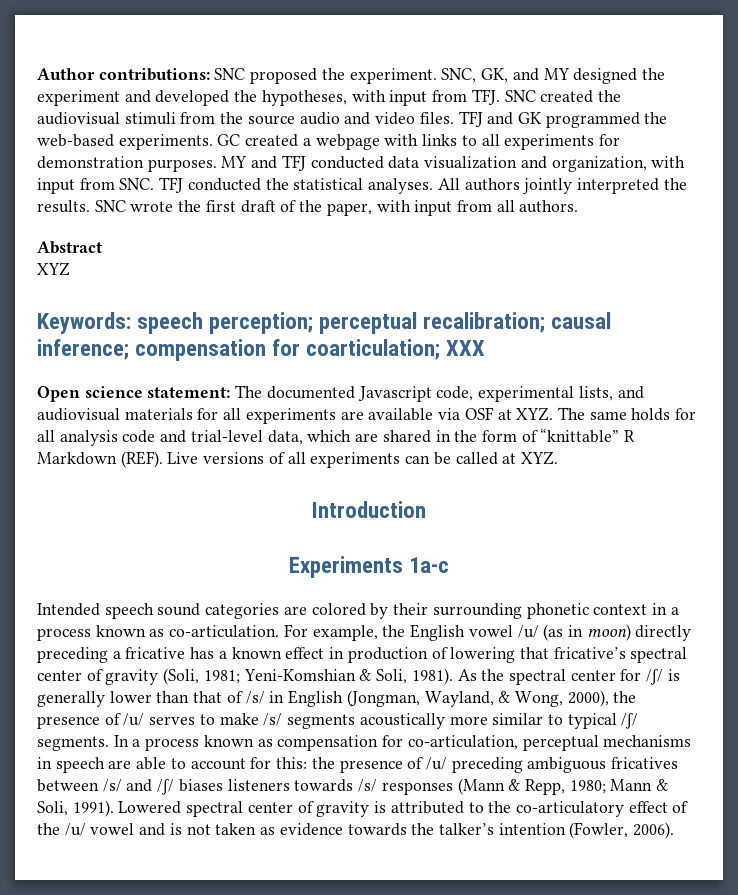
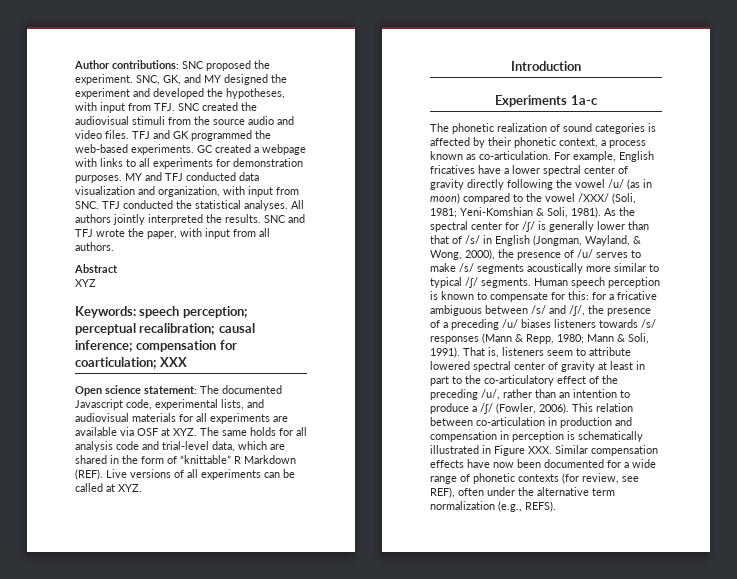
[130,200,297,213] wrote the first draft of -> [288,214,305,223] [75,229,125,237] and TFJ wrote
[37,603,667,619] Intended speech sound categories are colored by their surrounding phonetic context in -> [430,123,656,134] [430,137,598,148] The phonetic realization of sound categories is affected by their phonetic context,
[382,624,466,641] the English -> [619,151,654,162] [430,165,628,176] [430,179,572,190] English fricatives have a lower spectral center of gravity directly following the
[635,625,692,641] [37,647,688,663] [37,669,159,685] directly preceding a fricative has a known effect in production of lowering that fricative’s spectral center of gravity -> [463,193,609,204] compared to the vowel /XXX/
[113,735,692,751] [37,757,679,773] [37,779,175,795] In a process known as compensation for co-articulation, perceptual mechanisms in speech are able to account for this: the presence of /u/ preceding ambiguous fricatives between /s/ and /ʃ/ -> [534,277,660,288] [430,291,657,302] [430,305,651,316] [430,319,518,330] Human speech perception is known to compensate for this: for a fricative ambiguous between /s/ and /ʃ/, the presence of a preceding /u/
[118,801,464,817] Lowered spectral center of gravity is attributed -> [463,347,631,358] [430,361,645,372] [430,376,449,386] That is, listeners seem to attribute lowered spectral center of gravity at least in part
[64,822,675,839] /u/ vowel and is not taken as evidence towards the talker’s intention (Fowler, 2006). -> [430,389,630,400] [430,403,633,414] [430,417,632,428] [430,431,643,442] [430,445,658,456] [430,459,656,468] [430,473,639,484] [430,487,615,498] [430,501,556,512] preceding /u/, rather than an intention to produce a /ʃ/ (Fowler, 2006). This relation between co-articulation in production and compensation in perception is schematically illustrated in Figure XXX. Similar compensation effects have now been documented for a wide range of phonetic contexts (for review, see REF), often under the alternative term normalization (e.g., REFS).

